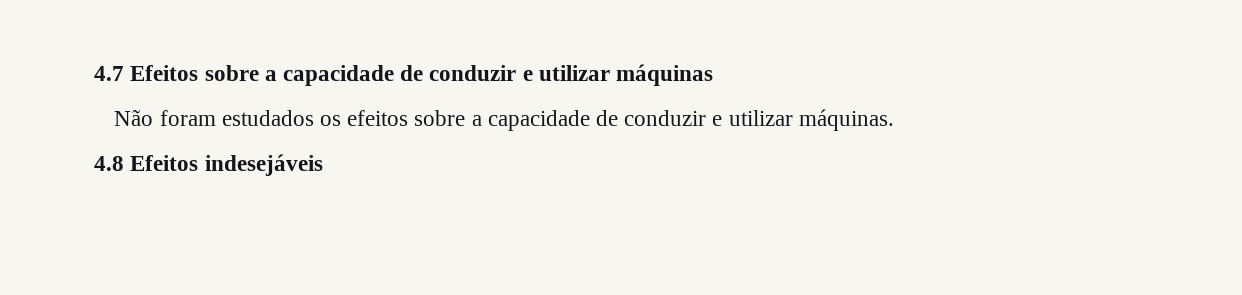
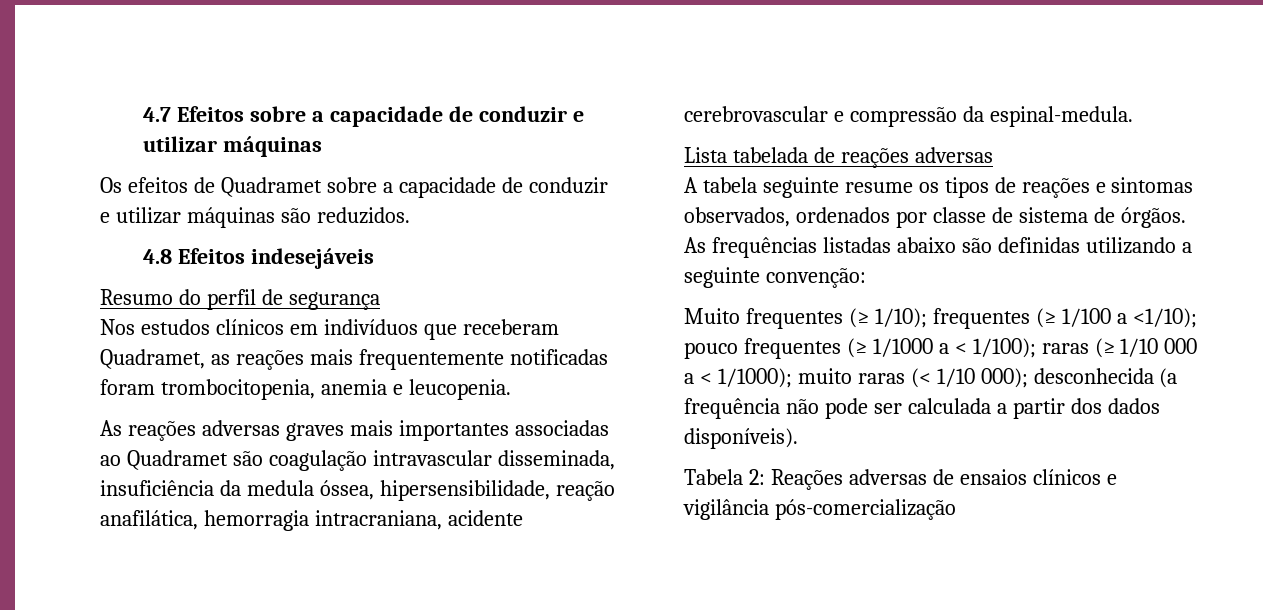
[114,109,894,131] Não foram estudados os efeitos sobre a capacidade de conduzir e utilizar máquinas. -> [100,177,608,198] [100,207,410,228] Os efeitos de Quadramet sobre a capacidade de conduzir e utilizar máquinas são reduzidos.
(323, 165) none -> [100,289,380,310] [100,319,559,340] [100,349,608,370] [100,379,511,400] [100,420,609,441] [100,450,615,471] [100,480,615,501] [100,510,523,531] [684,106,1133,127] [684,147,993,168] [684,177,1194,198] [684,207,1186,228] [684,237,1192,258] [684,267,866,288] [684,308,1197,329] [684,338,1198,359] [684,368,1178,388] [684,398,1160,419] [684,428,798,449] [684,469,1117,490] [683,499,956,520] // Resumo do perfil de segurança // Nos estudos clínicos em indivíduos que receberam Quadramet, as reações mais frequentemente notificadas foram trombocitopenia, anemia e leucopenia. // As reações adversas graves mais importantes associadas ao Quadramet são coagulação intravascular disseminada, insuficiência da medula óssea, hipersensibilidade, reação anafilática, hemorragia intracraniana, acidente cerebrovascular e compressão da espinal-medula. // Lista tabelada de reações adversas // A tabela seguinte resume os tipos de reações e sintomas observados, ordenados por classe de sistema de órgãos. As frequências listadas abaixo são definidas utilizando a seguinte convenção: // Muito frequentes (≥ 1/10); frequentes (≥ 1/100 a <1/10); pouco frequentes (≥ 1/1000 a < 1/100); raras (≥ 1/10 000 a < 1/1000); muito raras (< 1/10 000); desconhecida (a frequência não pode ser calculada a partir dos dados disponíveis). // Tabela 2: Reações adversas de ensaios clínicos e vigilância pós-comercialização

